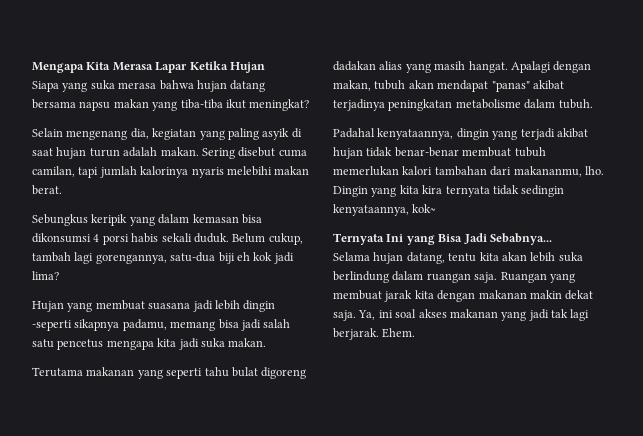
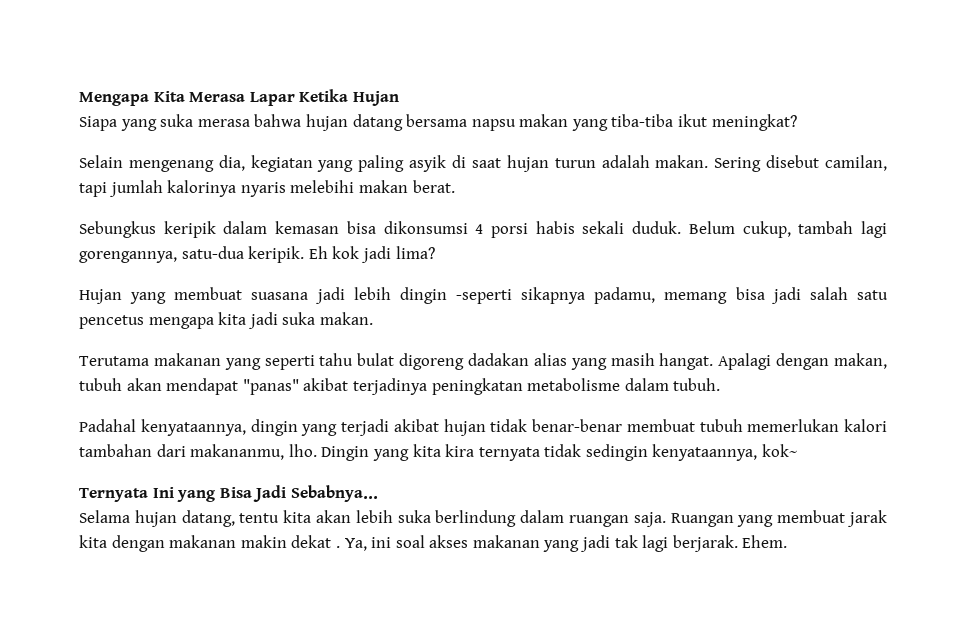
[278,149,307,157] cuma -> (820, 161) none
[129,216,155,226] yang -> (216, 229) none
[218,252,250,264] biji eh -> [248,246,328,263] keripik. Eh
[333,310,356,321] saja. -> [335,546,340,548] .

